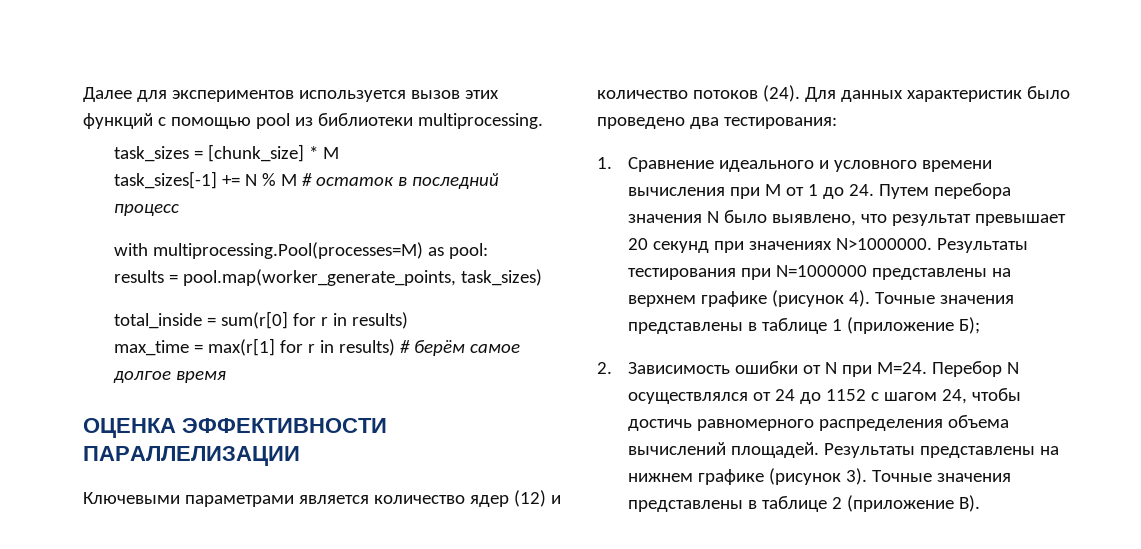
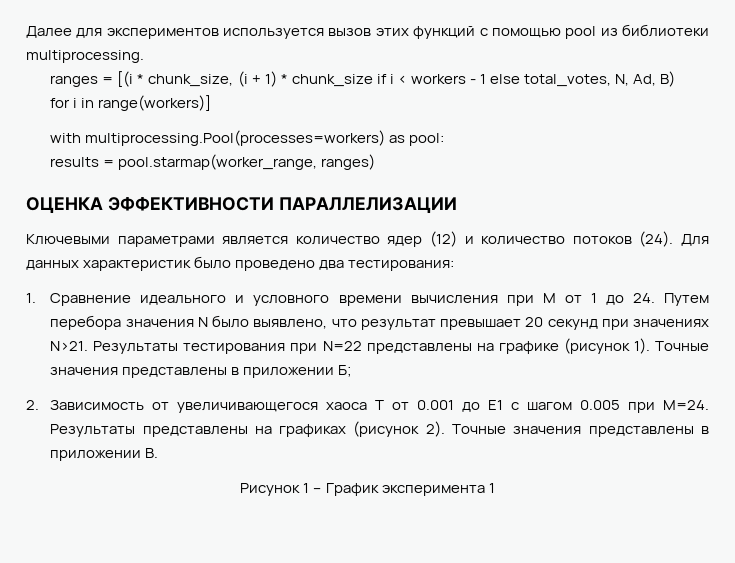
[114,144,340,162] [114,171,500,189] [114,204,180,216] task_sizes = [chunk_size] * M // task_sizes[-1] += N % M # остаток в последний процесс -> [50,71,676,87] [50,95,212,111] ranges = [(i * chunk_size, (i + 1) * chunk_size if i < workers - 1 else total_votes, N, Ad, B) // for i in range(workers)]
[153,242,424,259] multiprocessing.Pool(processes=M) -> [85,130,386,146] multiprocessing.Pool(processes=workers)
[183,269,543,286] [114,311,409,329] [114,338,521,356] [113,371,227,383] pool.map(worker_generate_points, task_sizes) // total_inside = sum(r[0] for r in results) // max_time = max(r[1] for r in results) # берём самое долгое время -> [118,154,376,170] pool.starmap(worker_range, ranges)
[836,238,933,250] N>1000000. -> [50,341,89,351] N>21.
[776,265,1012,280] [628,290,1015,307] [628,317,981,334] [597,361,1020,377] [628,388,1022,404] [628,415,1010,431] [628,442,1060,458] [628,468,1012,485] [628,495,981,512] N=1000000 представлены на верхнем графике (рисунок 4). Точные значения представлены в таблице 1 (приложение Б); // 2. Зависимость ошибки от N при M=24. Перебор N осуществлялся от 24 до 1152 с шагом 24, чтобы достичь равномерного распределения объема вычислений площадей. Результаты представлены на нижнем графике (рисунок 3). Точные значения представлены в таблице 2 (приложение В). -> [322,338,709,354] [50,365,353,378] [26,400,709,413] [50,421,710,437] [50,448,159,461] [240,483,495,496] N=22 представлены на графике (рисунок 1). Точные значения представлены в приложении Б; // 2. Зависимость от увеличивающегося хаоса T от 0.001 до E1 с шагом 0.005 при M=24. Результаты представлены на графиках (рисунок 2). Точные значения представлены в приложении В. // Рисунок 1 – График эксперимента 1

